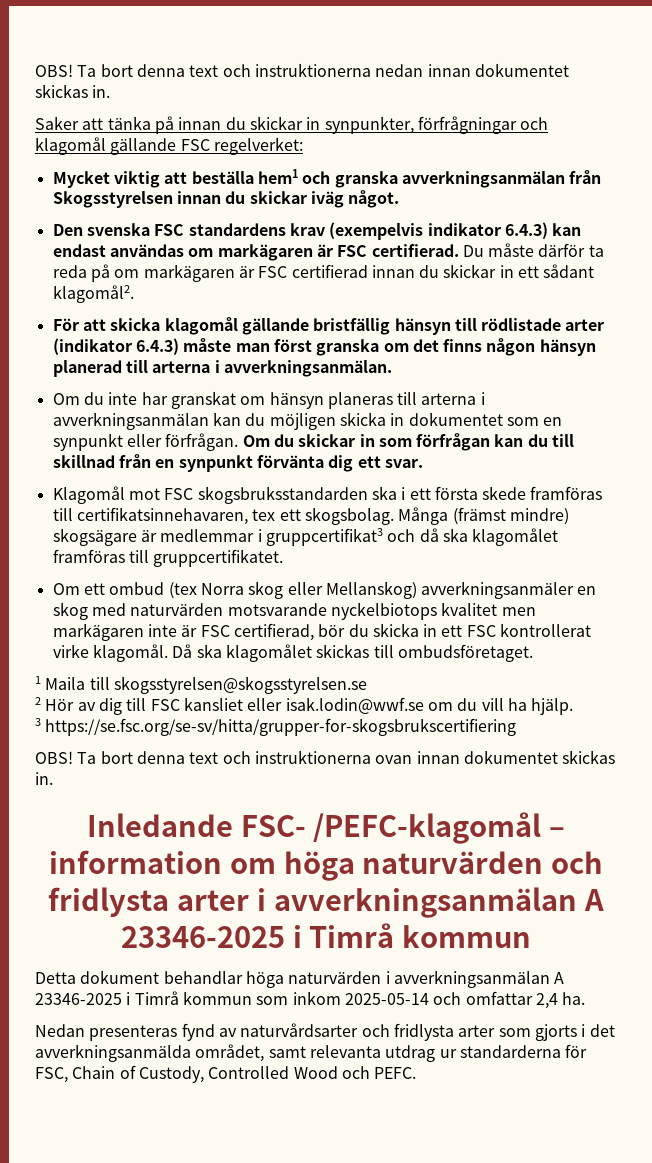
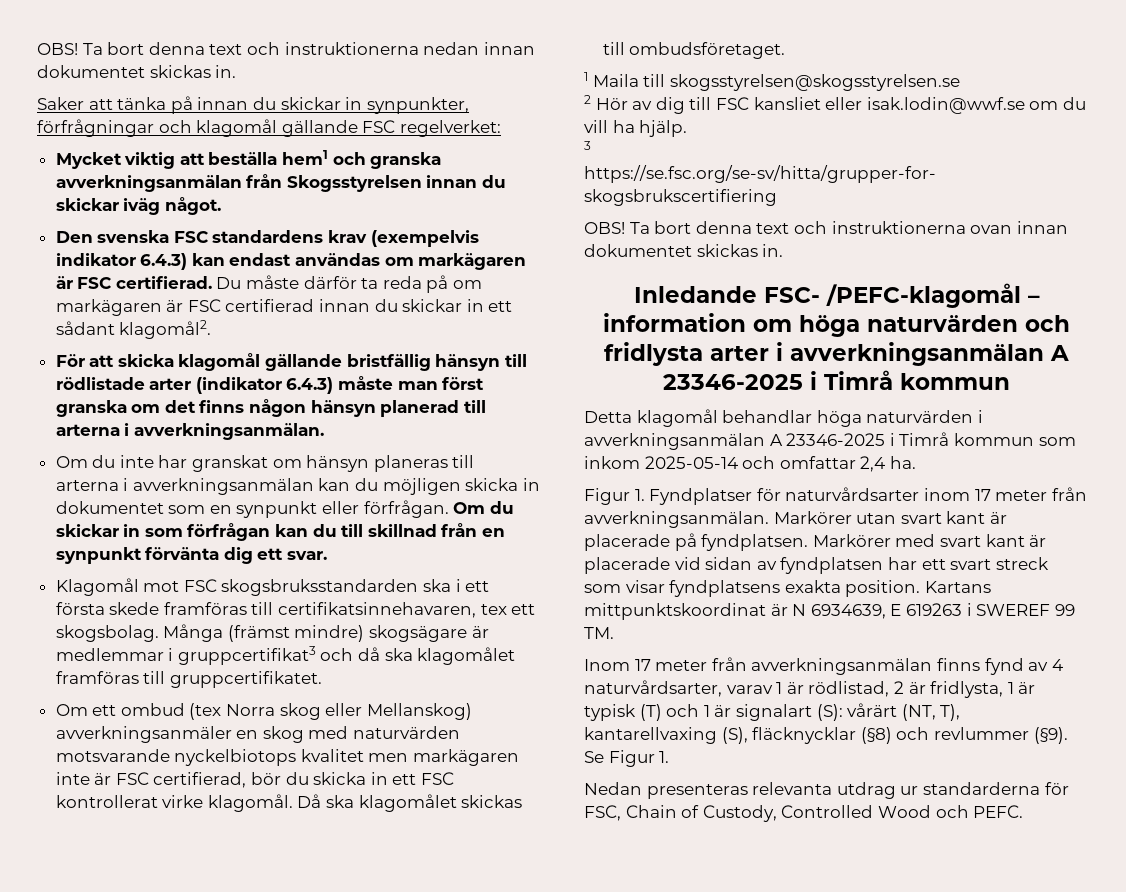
[80,970,160,984] dokument -> [636,409,718,427] klagomål
[35,1023,615,1041] [35,1044,306,1062] Nedan presenteras fynd av naturvårdsarter och fridlysta arter som gjorts i det avverkningsanmälda området, samt -> [584,487,1087,505] [584,511,1007,528] [584,533,1047,551] [584,557,1049,574] [584,580,991,597] [584,603,1075,620] [584,627,614,639] [584,657,1063,675] [584,680,1036,698] [584,703,961,721] [584,727,1068,744] [584,750,670,767] [584,782,748,799] Figur 1. Fyndplatser för naturvårdsarter inom 17 meter från avverkningsanmälan. Markörer utan svart kant är placerade på fyndplatsen. Markörer med svart kant är placerade vid sidan av fyndplatsen har ett svart streck som visar fyndplatsens exakta position. Kartans mittpunktskoordinat är N 6934639, E 619263 i SWEREF 99 TM. // Inom 17 meter från avverkningsanmälan finns fynd av 4 naturvårdsarter, varav 1 är rödlistad, 2 är fridlysta, 1 är typisk (T) och 1 är signalart (S): vårärt (NT, T), kantarellvaxing (S), fläcknycklar (§8) och revlummer (§9). Se Figur 1. // Nedan presenteras

